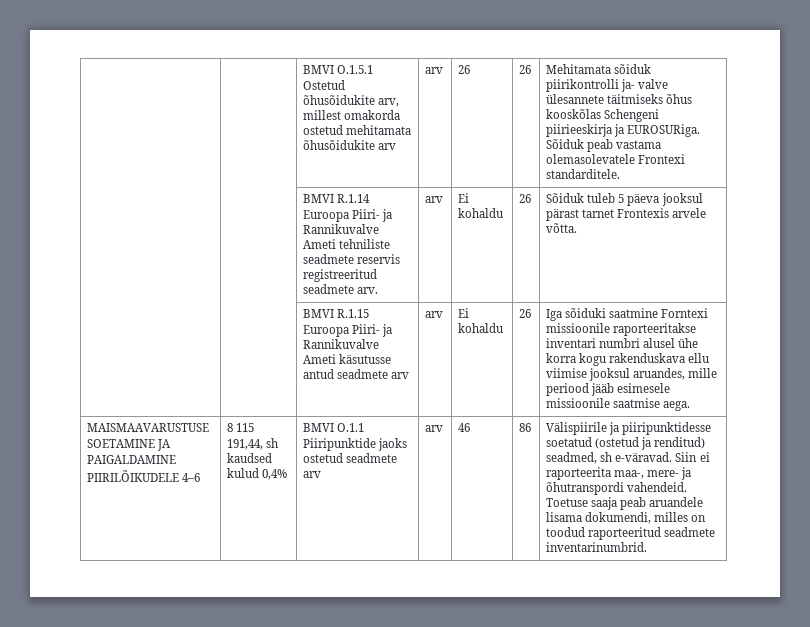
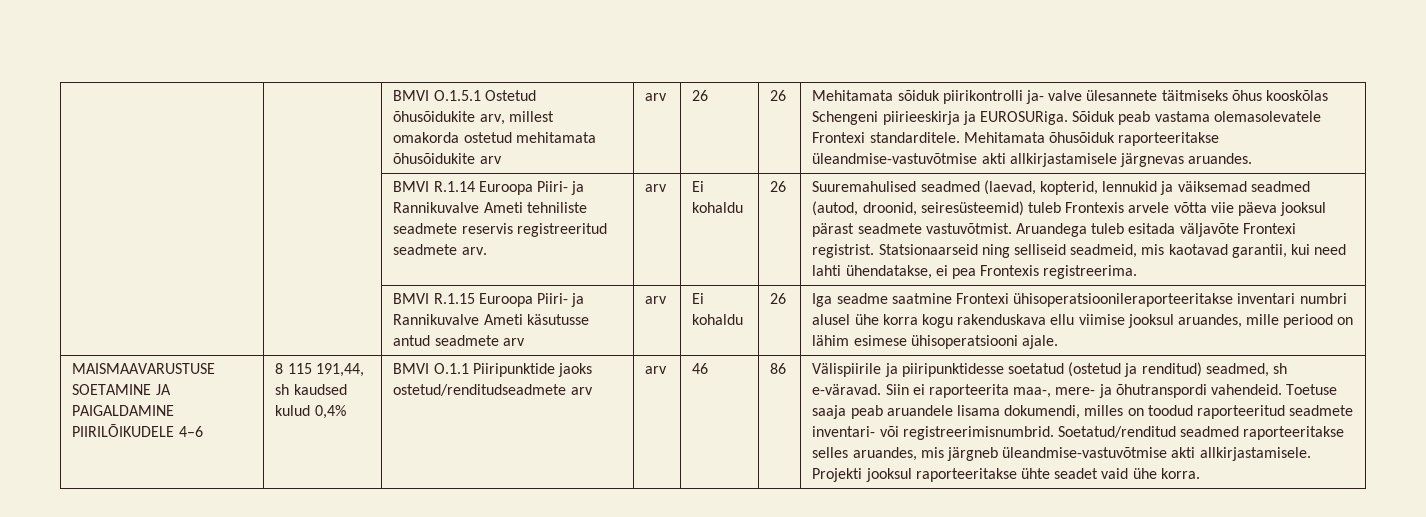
(621, 174) none -> [963,132,1220,146] [812,153,1253,167] Mehitamata õhusõiduk raporteeritakse üleandmise-vastuvõtmise akti allkirjastamisele järgnevas aruandes.
[546,193,703,206] [546,208,707,221] [546,223,578,233] Sõiduk tuleb 5 päeva jooksul pärast tarnet Frontexis arvele võtta. -> [812,180,1310,195] [812,201,1327,216] [812,223,1296,237] [812,244,1347,258] [812,265,1138,279] Suuremahulised seadmed (laevad, kopterid, lennukid ja väiksemad seadmed (autod, droonid, seiresüsteemid) tuleb Frontexis arvele võtta viie päeva jooksul pärast seadmete vastuvõtmist. Aruandega tuleb esitada väljavõte Frontexi registrist. Statsionaarseid ning selliseid seadmeid, mis kaotavad garantii, kui need lahti ühendatakse, ei pea Frontexis registreerima.
[565,308,709,318] [546,323,697,336] sõiduki saatmine Forntexi missioonile raporteeritakse -> [836,293,1234,307] seadme saatmine Frontexi ühisoperatsioonileraporteeritakse
[591,383,671,396] [546,398,691,411] jääb esimesele missioonile saatmise aega. -> [1337,317,1354,325] [812,335,1058,349] on lähim esimese ühisoperatsiooni ajale.
[303,453,398,463] ostetud seadmete -> [393,384,567,396] ostetud/renditudseadmete
[546,542,648,552] inventarinumbrid. -> [812,426,1345,440] [812,447,1311,461] [812,468,1200,482] inventari- või registreerimisnumbrid. Soetatud/renditud seadmed raporteeritakse selles aruandes, mis järgneb üleandmise-vastuvõtmise akti allkirjastamisele. Projekti jooksul raporteeritakse ühte seadet vaid ühe korra.

